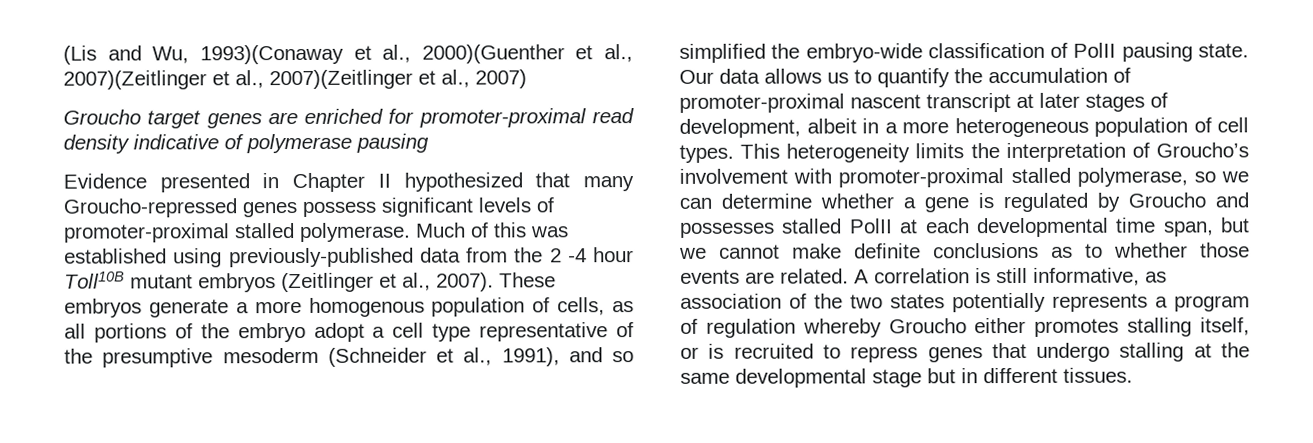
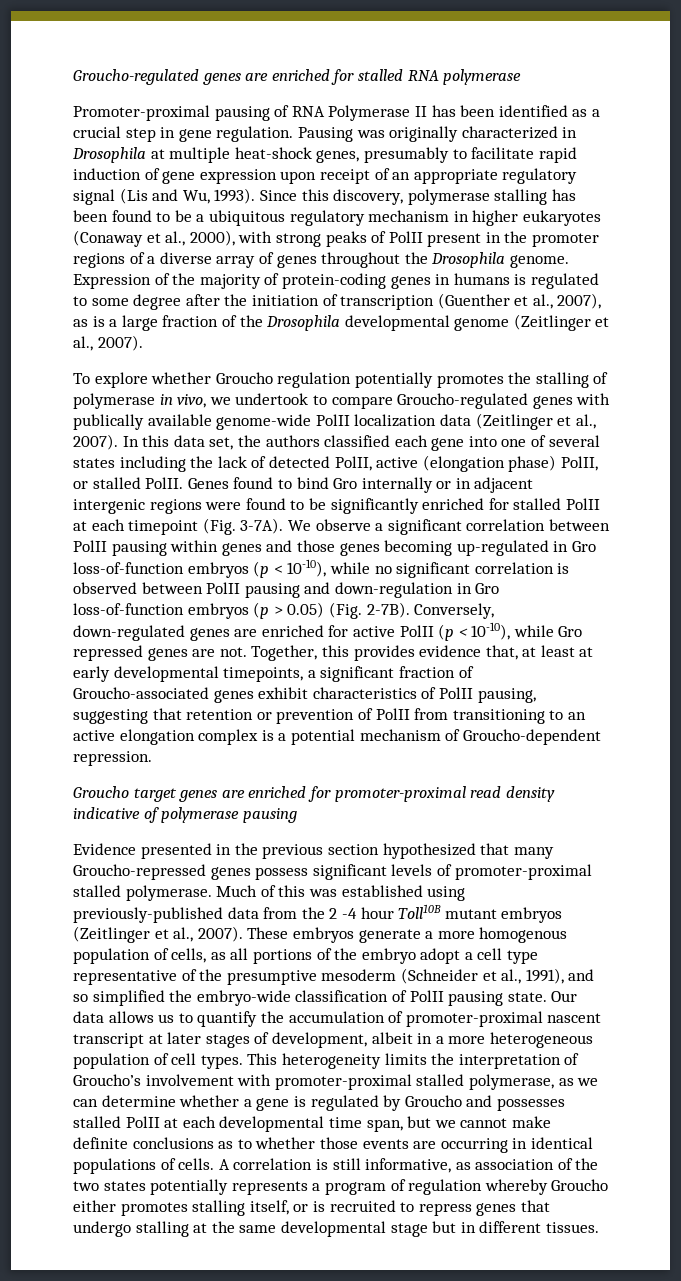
[63,44,633,65] [63,69,527,90] (Lis and Wu, 1993)(Conaway et al., 2000)(Guenther et al., 2007)(Zeitlinger et al., 2007)(Zeitlinger et al., 2007) -> [73,69,522,85] [73,105,600,121] [73,126,578,142] [72,147,577,163] [73,168,578,184] [73,188,576,205] [73,210,601,226] [73,230,600,247] [73,252,569,268] [73,273,599,289] [73,293,602,310] [73,314,610,331] [73,335,143,351] [73,372,609,388] [73,393,611,409] [73,413,596,430] [73,434,600,451] [73,455,598,472] [73,477,534,493] [73,498,600,514] [73,518,610,535] [73,540,596,556] [73,559,570,578] [73,582,500,598] [73,602,495,619] [73,622,583,641] [73,645,594,661] [73,666,474,682] [73,687,536,703] [73,708,586,724] [73,729,601,745] [73,751,152,766] Groucho-regulated genes are enriched for stalled RNA polymerase // Promoter-proximal pausing of RNA Polymerase II has been identified as a crucial step in gene regulation. Pausing was originally characterized in Drosophila at multiple heat-shock genes, presumably to facilitate rapid induction of gene expression upon receipt of an appropriate regulatory signal (Lis and Wu, 1993). Since this discovery, polymerase stalling has been found to be a ubiquitous regulatory mechanism in higher eukaryotes (Conaway et al., 2000), with strong peaks of PolII present in the promoter regions of a diverse array of genes throughout the Drosophila genome. Expression of the majority of protein-coding genes in humans is regulated to some degree after the initiation of transcription (Guenther et al., 2007), as is a large fraction of the Drosophila developmental genome (Zeitlinger et al., 2007). // To explore whether Groucho regulation potentially promotes the stalling of polymerase in vivo, we undertook to compare Groucho-regulated genes with publically available genome-wide PolII localization data (Zeitlinger et al., 2007). In this data set, the authors classified each gene into one of several states including the lack of detected PolII, active (elongation phase) PolII, or stalled PolII. Genes found to bind Gro internally or in adjacent intergenic regions were found to be significantly enriched for stalled PolII at each timepoint (Fig. 3-7A). We observe a significant correlation between PolII pausing within genes and those genes becoming up-regulated in Gro loss-of-function embryos (p < 10-10), while no significant correlation is observed between PolII pausing and down-regulation in Gro loss-of-function embryos (p > 0.05) (Fig. 2-7B). Conversely, down-regulated genes are enriched for active PolII (p < 10-10), while Gro repressed genes are not. Together, this provides evidence that, at least at early developmental timepoints, a significant fraction of Groucho-associated genes exhibit characteristics of PolII pausing, suggesting that retention or prevention of PolII from transitioning to an active elongation complex is a potential mechanism of Groucho-dependent repression.
[292,172,391,193] Chapter II -> [234,843,379,859] the previous section
[1193,171,1216,183] so -> [558,1078,574,1086] as
[780,268,849,284] related. -> [440,1137,593,1153] [73,1158,215,1174] occurring in identical populations of cells.

